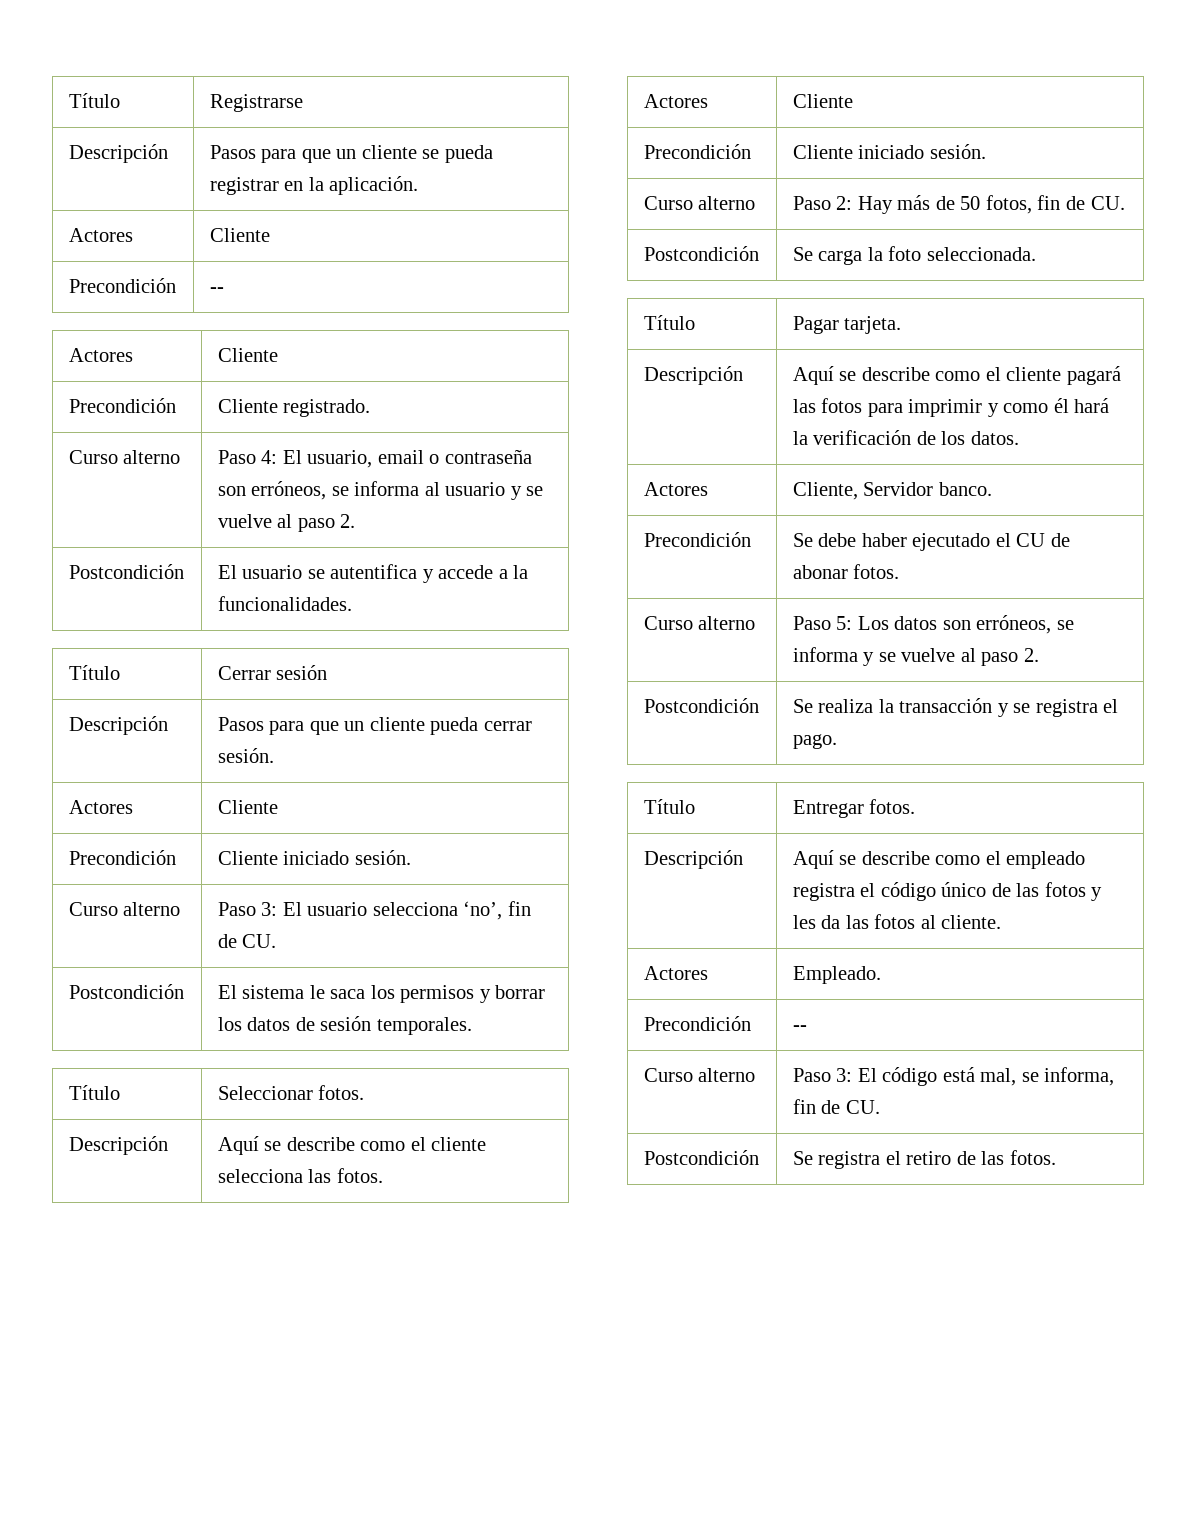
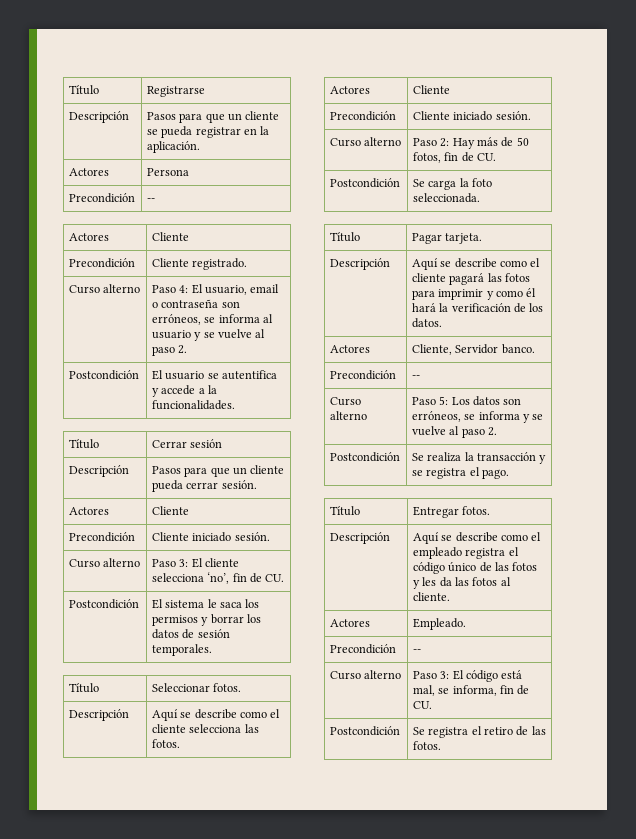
[209,228,270,242] Cliente -> [146,168,189,176] Persona
[307,902,368,916] usuario -> [205,558,240,567] cliente
[792,533,1070,551] [792,564,900,579] Se debe haber ejecutado el CU de abonar fotos. -> [411,375,420,379] --

